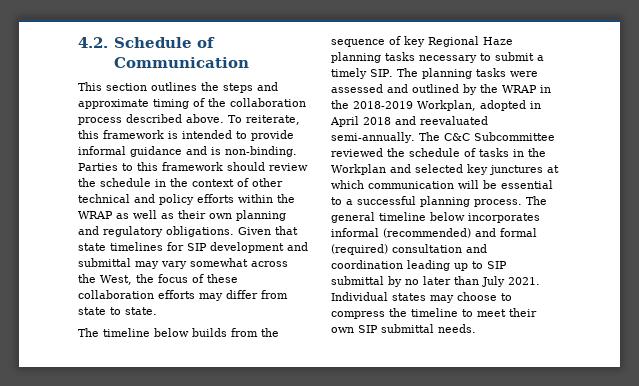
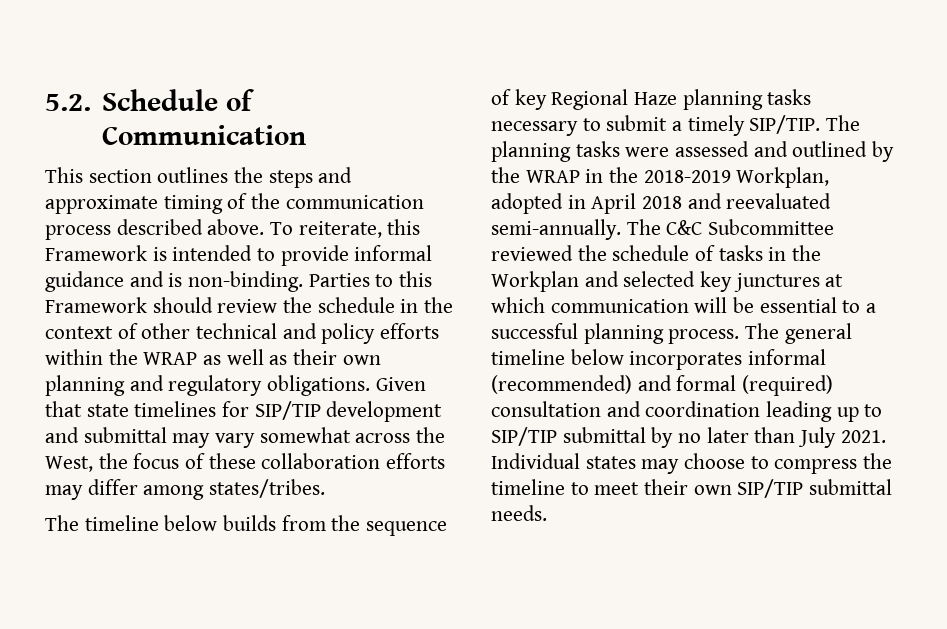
[78,37,108,48] 4.2. -> [45,94,91,111] 5.2.
[230,98,306,107] collaboration -> [285,195,424,209] communication
[103,130,164,139] framework -> [45,245,147,261] Framework
[162,162,223,171] framework -> [45,297,147,313] Framework
[187,243,207,251] SIP -> [254,401,321,420] SIP/TIP
[261,290,288,299] [78,307,157,315] from state to state. -> [143,479,326,500] among states/tribes.
[370,69,393,77] SIP. -> [749,115,821,134] SIP/TIP.
[487,261,507,269] SIP -> [491,427,557,446] SIP/TIP
[358,325,378,333] SIP -> [737,479,804,498] SIP/TIP

